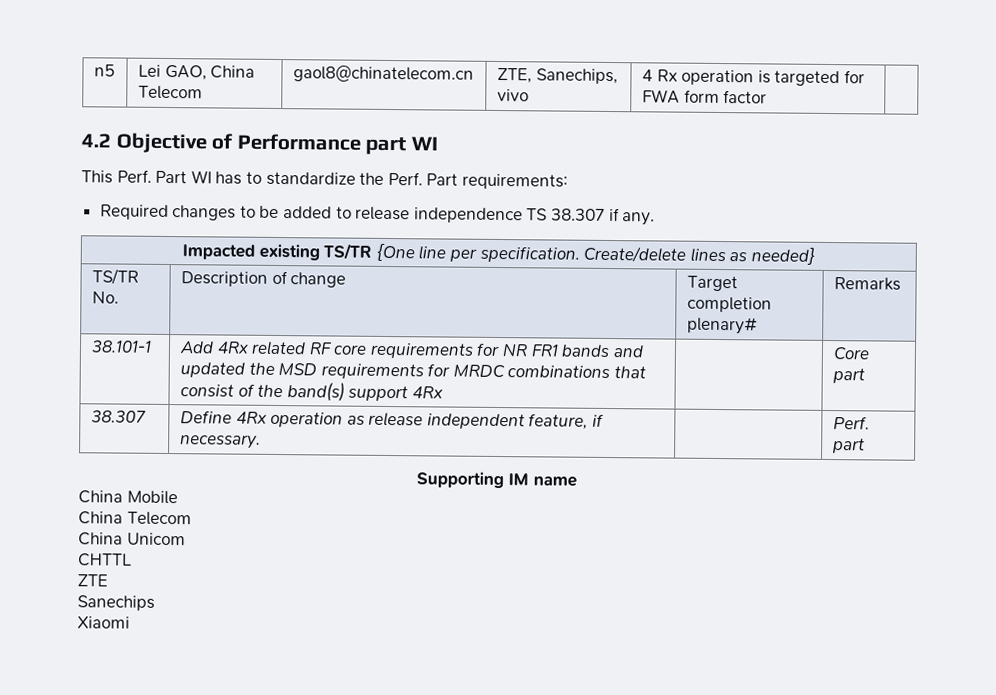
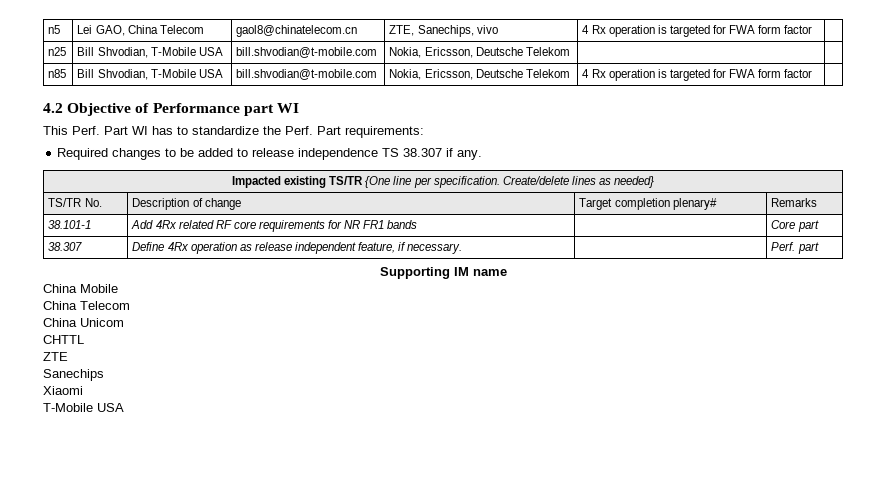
(768, 97) none -> [48,47,67,56] [77,47,223,58] [236,47,378,58] [389,47,570,58] [48,69,67,78] [77,69,223,80] [236,69,378,80] [389,69,570,80] [582,69,813,81] // n25 | Bill Shvodian, T-Mobile USA | bill.shvodian@t-mobile.com | Nokia, Ericsson, Deutsche Telekom | | // n85 | Bill Shvodian, T-Mobile USA | bill.shvodian@t-mobile.com | Nokia, Ericsson, Deutsche Telekom | 4 Rx operation is targeted for FWA form factor |
[612,345,644,358] [179,362,647,380] [179,382,443,402] and updated the MSD requirements for MRDC combinations that consist of the band(s) support 4Rx -> (418, 224) none
(130, 622) none -> [43,403,124,412] // T-Mobile USA

